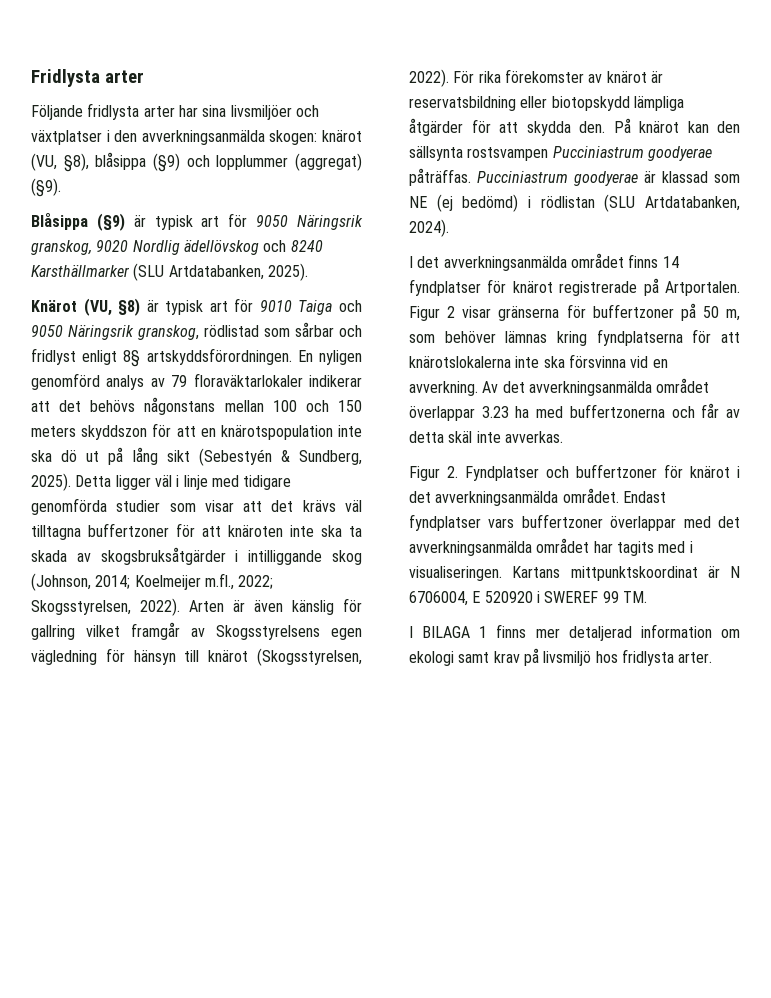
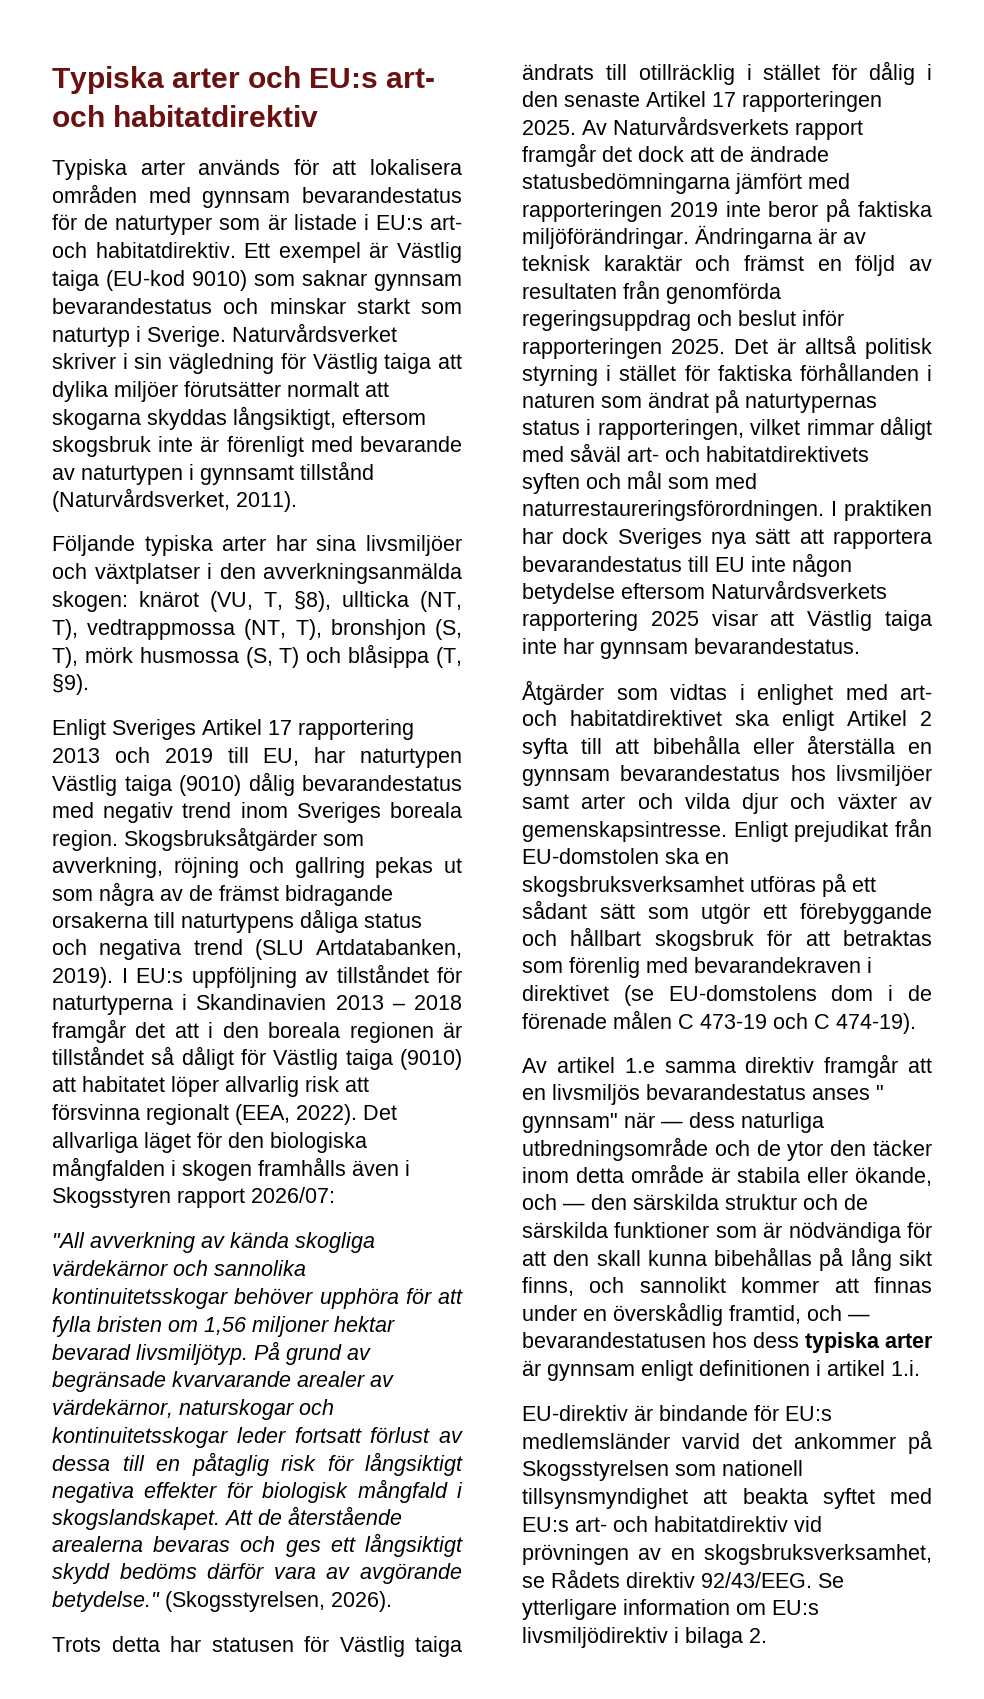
[31,69,144,87] Fridlysta arter -> [52,66,436,94] [52,105,319,127] [52,159,462,180] [52,184,462,208] [52,214,462,235] [52,242,462,263] [52,270,462,291] [52,298,462,314] [52,323,397,347] [52,353,462,374] [52,381,389,402] [52,406,426,430] [52,436,462,457] [52,461,374,485] [52,488,297,512] Typiska arter och EU:s art- och habitatdirektiv // Typiska arter används för att lokalisera områden med gynnsam bevarandestatus för de naturtyper som är listade i EU:s art- och habitatdirektiv. Ett exempel är Västlig taiga (EU-kod 9010) som saknar gynnsam bevarandestatus och minskar starkt som naturtyp i Sverige. Naturvårdsverket skriver i sin vägledning för Västlig taiga att dylika miljöer förutsätter normalt att skogarna skyddas långsiktigt, eftersom skogsbruk inte är förenligt med bevarande av naturtypen i gynnsamt tillstånd (Naturvårdsverket, 2011).
[87,103,140,120] fridlysta -> [144,535,213,556] typiska
[63,152,363,172] [31,178,61,197] [31,213,363,231] [31,240,323,255] [31,263,308,281] [31,298,362,316] [31,322,362,340] [31,348,362,367] [31,373,362,390] [31,397,362,415] [31,423,363,440] [31,447,362,466] [31,473,292,491] [31,498,362,515] [31,523,362,540] [31,547,363,565] [31,573,274,591] [31,598,362,616] [31,622,362,640] [31,648,362,666] [409,69,663,87] [409,96,684,111] [409,118,740,136] [409,146,712,161] [409,168,740,186] [409,194,740,212] [409,219,449,237] [409,253,679,271] [409,278,740,296] [409,303,740,321] [409,329,740,346] [409,354,668,368] [409,378,710,396] [409,403,740,421] [409,431,563,443] [409,464,740,481] [409,488,666,506] [409,514,741,531] [409,538,693,556] [409,566,740,581] [409,591,647,606] [409,624,740,641] [409,648,713,666] §8), blåsippa (§9) och lopplummer (aggregat) (§9). // Blåsippa (§9) är typisk art för 9050 Näringsrik granskog, 9020 Nordlig ädellövskog och 8240 Karsthällmarker (SLU Artdatabanken, 2025). // Knärot (VU, §8) är typisk art för 9010 Taiga och 9050 Näringsrik granskog, rödlistad som sårbar och fridlyst enligt 8§ artskyddsförordningen. En nyligen genomförd analys av 79 floraväktarlokaler indikerar att det behövs någonstans mellan 100 och 150 meters skyddszon för att en knärotspopulation inte ska dö ut på lång sikt (Sebestyén & Sundberg, 2025). Detta ligger väl i linje med tidigare genomförda studier som visar att det krävs väl tilltagna buffertzoner för att knäroten inte ska ta skada av skogsbruksåtgärder i intilliggande skog (Johnson, 2014; Koelmeijer m.fl., 2022; Skogsstyrelsen, 2022). Arten är även känslig för gallring vilket framgår av Skogsstyrelsens egen vägledning för hänsyn till knärot (Skogsstyrelsen, 2022). För rika förekomster av knärot är reservatsbildning eller biotopskydd lämpliga åtgärder för att skydda den. På knärot kan den sällsynta rostsvampen Pucciniastrum goodyerae påträffas. Pucciniastrum goodyerae är klassad som NE (ej bedömd) i rödlistan (SLU Artdatabanken, 2024). // I det avverkningsanmälda området finns 14 fyndplatser för knärot registrerade på Artportalen. Figur 2 visar gränserna för buffertzoner på 50 m, som behöver lämnas kring fyndplatserna för att knärotslokalerna inte ska försvinna vid en avverkning. Av det avverkningsanmälda området överlappar 3.23 ha med buffertzonerna och får av detta skäl inte avverkas. // Figur 2. Fyndplatser och buffertzoner för knärot i det avverkningsanmälda området. Endast fyndplatser vars buffertzoner överlappar med det avverkningsanmälda området har tagits med i visualiseringen. Kartans mittpunktskoordinat är N 6706004, E 520920 i SWEREF 99 TM. // I BILAGA 1 finns mer detaljerad information om ekologi samt krav på livsmiljö hos fridlysta arter. -> [264,591,462,612] [52,619,462,640] [52,644,462,668] [52,674,89,695] [52,719,414,740] [52,747,462,768] [52,772,462,796] [52,802,462,823] [52,827,364,851] [52,857,462,878] [52,882,393,906] [52,909,422,933] [52,939,462,960] [52,964,462,988] [52,994,462,1015] [52,1019,462,1043] [52,1046,462,1070] [52,1076,369,1097] [52,1104,397,1125] [52,1132,367,1153] [52,1157,410,1181] [52,1187,335,1208] [52,1232,375,1253] [52,1260,306,1276] [52,1288,463,1309] [52,1316,395,1337] [52,1341,371,1365] [52,1371,394,1392] [52,1399,334,1420] [52,1427,463,1448] [52,1452,463,1476] [52,1479,463,1503] [52,1506,402,1530] [52,1533,463,1557] [52,1563,462,1584] [52,1591,392,1612] [52,1636,462,1657] [522,61,932,85] [522,91,882,112] [522,116,863,140] [522,143,829,167] [522,173,850,194] [522,198,932,222] [522,225,866,249] [522,255,932,276] [522,280,781,304] [522,310,844,331] [522,335,932,359] [522,362,932,386] [522,389,877,413] [522,416,932,440] [522,443,869,462] [522,470,757,494] [522,500,932,521] [522,528,932,549] [522,553,852,577] [522,580,887,604] [522,610,932,631] [522,638,860,659] [522,680,932,705] [522,710,932,731] [522,735,932,759] [522,765,932,786] [522,793,932,814] [522,818,932,842] [522,848,729,864] [522,873,876,897] [522,900,932,924] [522,927,932,951] [522,957,872,978] [522,985,932,1006] [522,1010,916,1034] [522,1054,932,1078] [522,1084,884,1105] [522,1112,824,1133] [522,1137,932,1161] [522,1164,932,1186] [522,1194,868,1210] [522,1222,932,1243] [522,1247,932,1271] [522,1277,932,1296] [522,1302,870,1326] [522,1332,933,1353] [522,1360,920,1381] [522,1405,832,1421] [522,1430,932,1454] [522,1460,803,1481] [522,1488,932,1509] [522,1516,822,1532] [522,1544,932,1565] [522,1569,844,1588] [522,1599,819,1620] [522,1627,767,1648] T, §8), ullticka (NT, T), vedtrappmossa (NT, T), bronshjon (S, T), mörk husmossa (S, T) och blåsippa (T, §9). // Enligt Sveriges Artikel 17 rapportering 2013 och 2019 till EU, har naturtypen Västlig taiga (9010) dålig bevarandestatus med negativ trend inom Sveriges boreala region. Skogsbruksåtgärder som avverkning, röjning och gallring pekas ut som några av de främst bidragande orsakerna till naturtypens dåliga status och negativa trend (SLU Artdatabanken, 2019). I EU:s uppföljning av tillståndet för naturtyperna i Skandinavien 2013 – 2018 framgår det att i den boreala regionen är tillståndet så dåligt för Västlig taiga (9010) att habitatet löper allvarlig risk att försvinna regionalt (EEA, 2022). Det allvarliga läget för den biologiska mångfalden i skogen framhålls även i Skogsstyren rapport 2026/07: // "All avverkning av kända skogliga värdekärnor och sannolika kontinuitetsskogar behöver upphöra för att fylla bristen om 1,56 miljoner hektar bevarad livsmiljötyp. På grund av begränsade kvarvarande arealer av värdekärnor, naturskogar och kontinuitetsskogar leder fortsatt förlust av dessa till en påtaglig risk för långsiktigt negativa effekter för biologisk mångfald i skogslandskapet. Att de återstående arealerna bevaras och ges ett långsiktigt skydd bedöms därför vara av avgörande betydelse." (Skogsstyrelsen, 2026). // Trots detta har statusen för Västlig taiga ändrats till otillräcklig i stället för dålig i den senaste Artikel 17 rapporteringen 2025. Av Naturvårdsverkets rapport framgår det dock att de ändrade statusbedömningarna jämfört med rapporteringen 2019 inte beror på faktiska miljöförändringar. Ändringarna är av teknisk karaktär och främst en följd av resultaten från genomförda regeringsuppdrag och beslut inför rapporteringen 2025. Det är alltså politisk styrning i stället för faktiska förhållanden i naturen som ändrat på naturtypernas status i rapporteringen, vilket rimmar dåligt med såväl art- och habitatdirektivets syften och mål som med naturrestaureringsförordningen. I praktiken har dock Sveriges nya sätt att rapportera bevarandestatus till EU inte någon betydelse eftersom Naturvårdsverkets rapportering 2025 visar att Västlig taiga inte har gynnsam bevarandestatus. // Åtgärder som vidtas i enlighet med art- och habitatdirektivet ska enligt Artikel 2 syfta till att bibehålla eller återställa en gynnsam bevarandestatus hos livsmiljöer samt arter och vilda djur och växter av gemenskapsintresse. Enligt prejudikat från EU-domstolen ska en skogsbruksverksamhet utföras på ett sådant sätt som utgör ett förebyggande och hållbart skogsbruk för att betraktas som förenlig med bevarandekraven i direktivet (se EU-domstolens dom i de förenade målen C 473-19 och C 474-19). // Av artikel 1.e samma direktiv framgår att en livsmiljös bevarandestatus anses " gynnsam" när — dess naturliga utbredningsområde och de ytor den täcker inom detta område är stabila eller ökande, och — den särskilda struktur och de särskilda funktioner som är nödvändiga för att den skall kunna bibehållas på lång sikt finns, och sannolikt kommer att finnas under en överskådlig framtid, och — bevarandestatusen hos dess typiska arter är gynnsam enligt definitionen i artikel 1.i. // EU-direktiv är bindande för EU:s medlemsländer varvid det ankommer på Skogsstyrelsen som nationell tillsynsmyndighet att beakta syftet med EU:s art- och habitatdirektiv vid prövningen av en skogsbruksverksamhet, se Rådets direktiv 92/43/EEG. Se ytterligare information om EU:s livsmiljödirektiv i bilaga 2.

